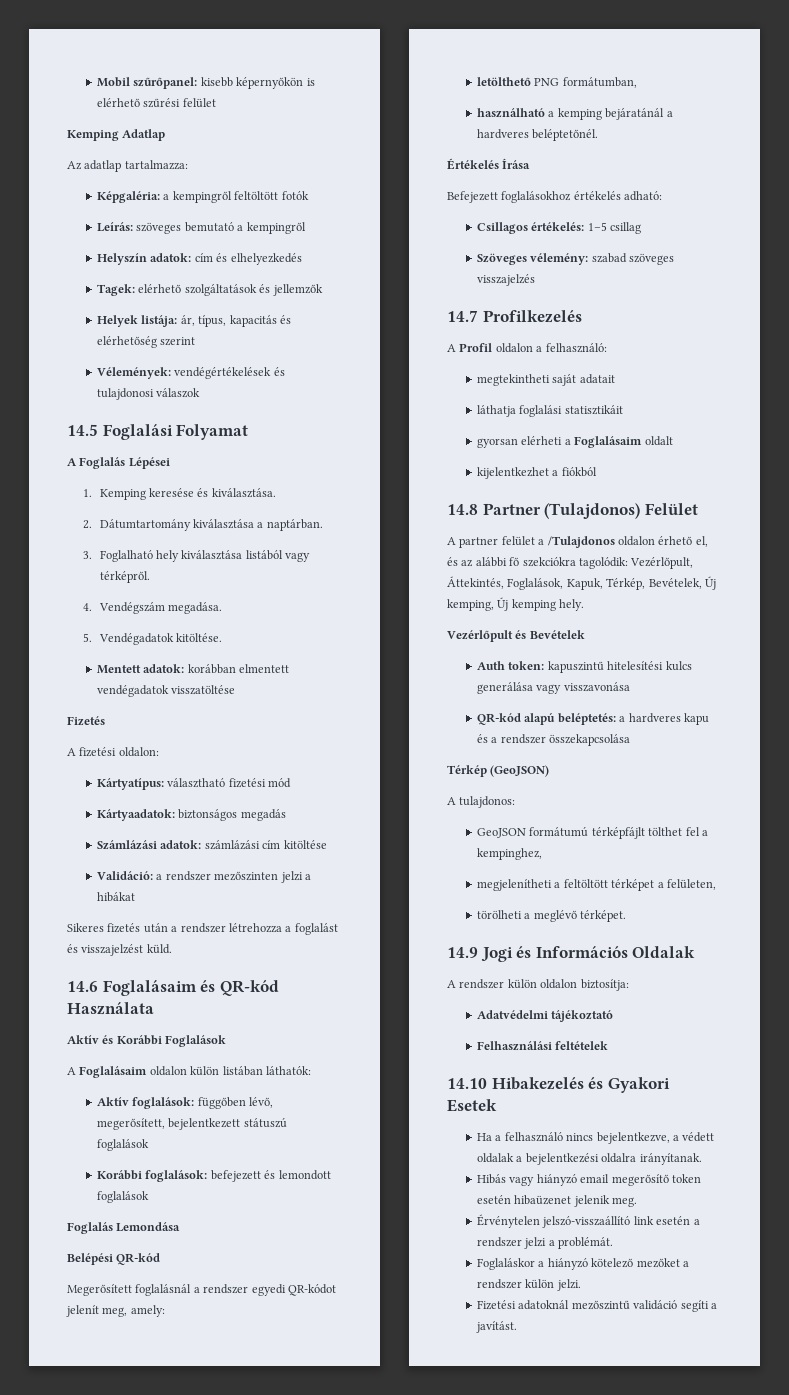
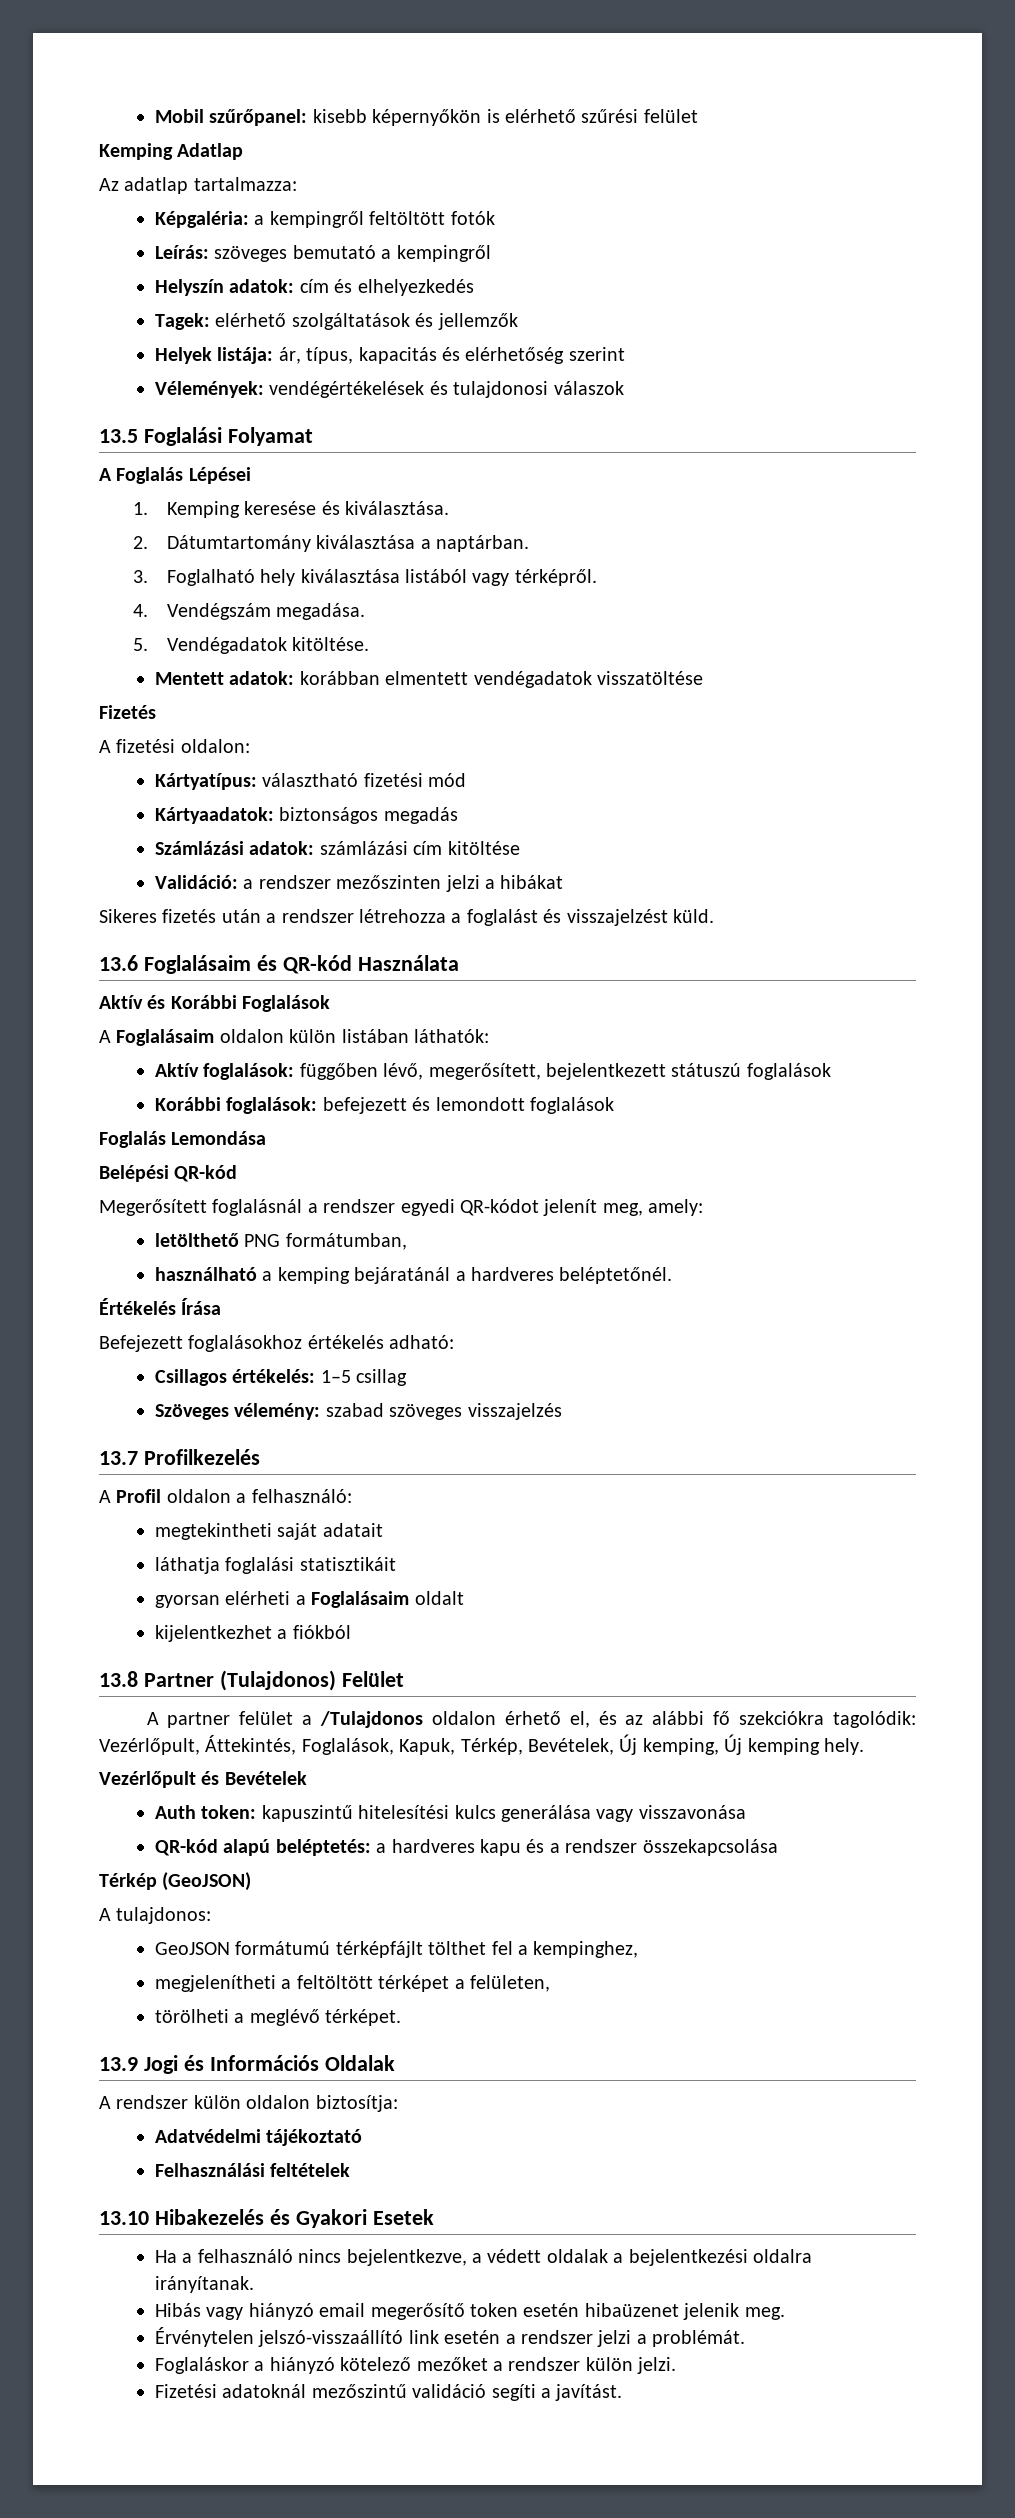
[67,424,98,436] 14.5 -> [99,429,138,443] 13.5
[67,981,98,992] 14.6 -> [99,955,138,971] 13.6
[447,310,478,322] 14.7 -> [99,1451,138,1465] 13.7
[447,504,478,515] 14.8 -> [99,1671,138,1687] 13.8
[447,947,478,958] 14.9 -> [99,2057,138,2071] 13.9
[447,1078,487,1089] 14.10 -> [99,2211,149,2225] 13.10

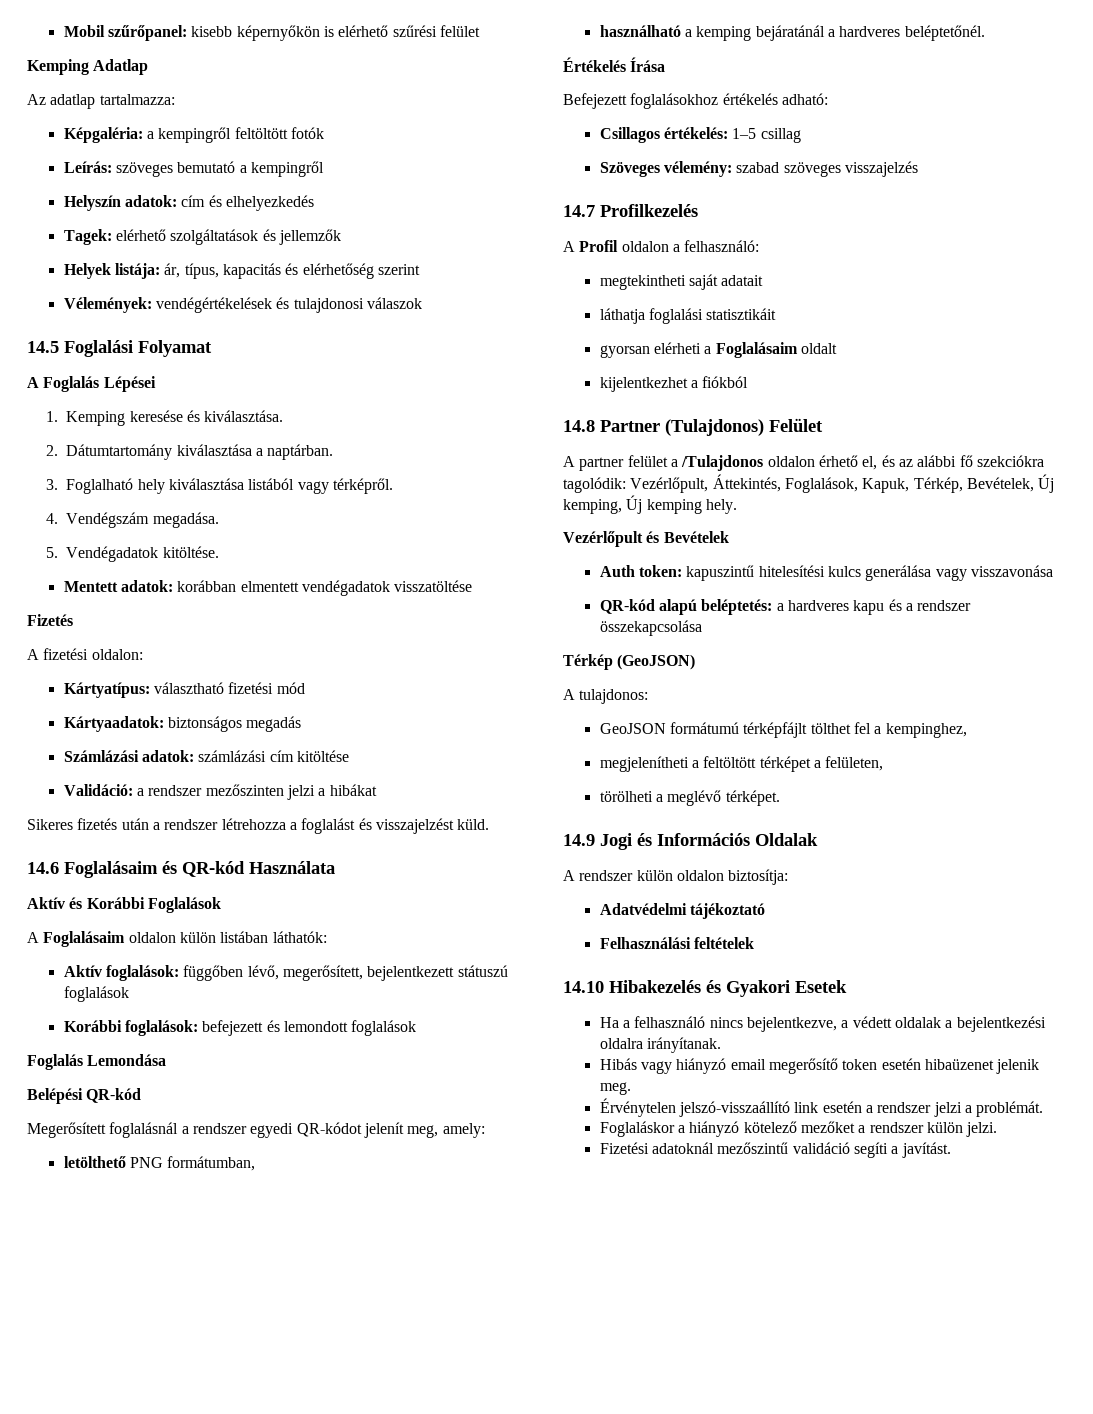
[99,429,138,443] 13.5 -> [27,341,59,353] 14.5
[99,955,138,971] 13.6 -> [27,862,59,874] 14.6
[99,1451,138,1465] 13.7 -> [563,205,595,217] 14.7
[99,1671,138,1687] 13.8 -> [563,420,595,432] 14.8
[99,2057,138,2071] 13.9 -> [563,834,595,846] 14.9
[99,2211,149,2225] 13.10 -> [563,981,604,993] 14.10

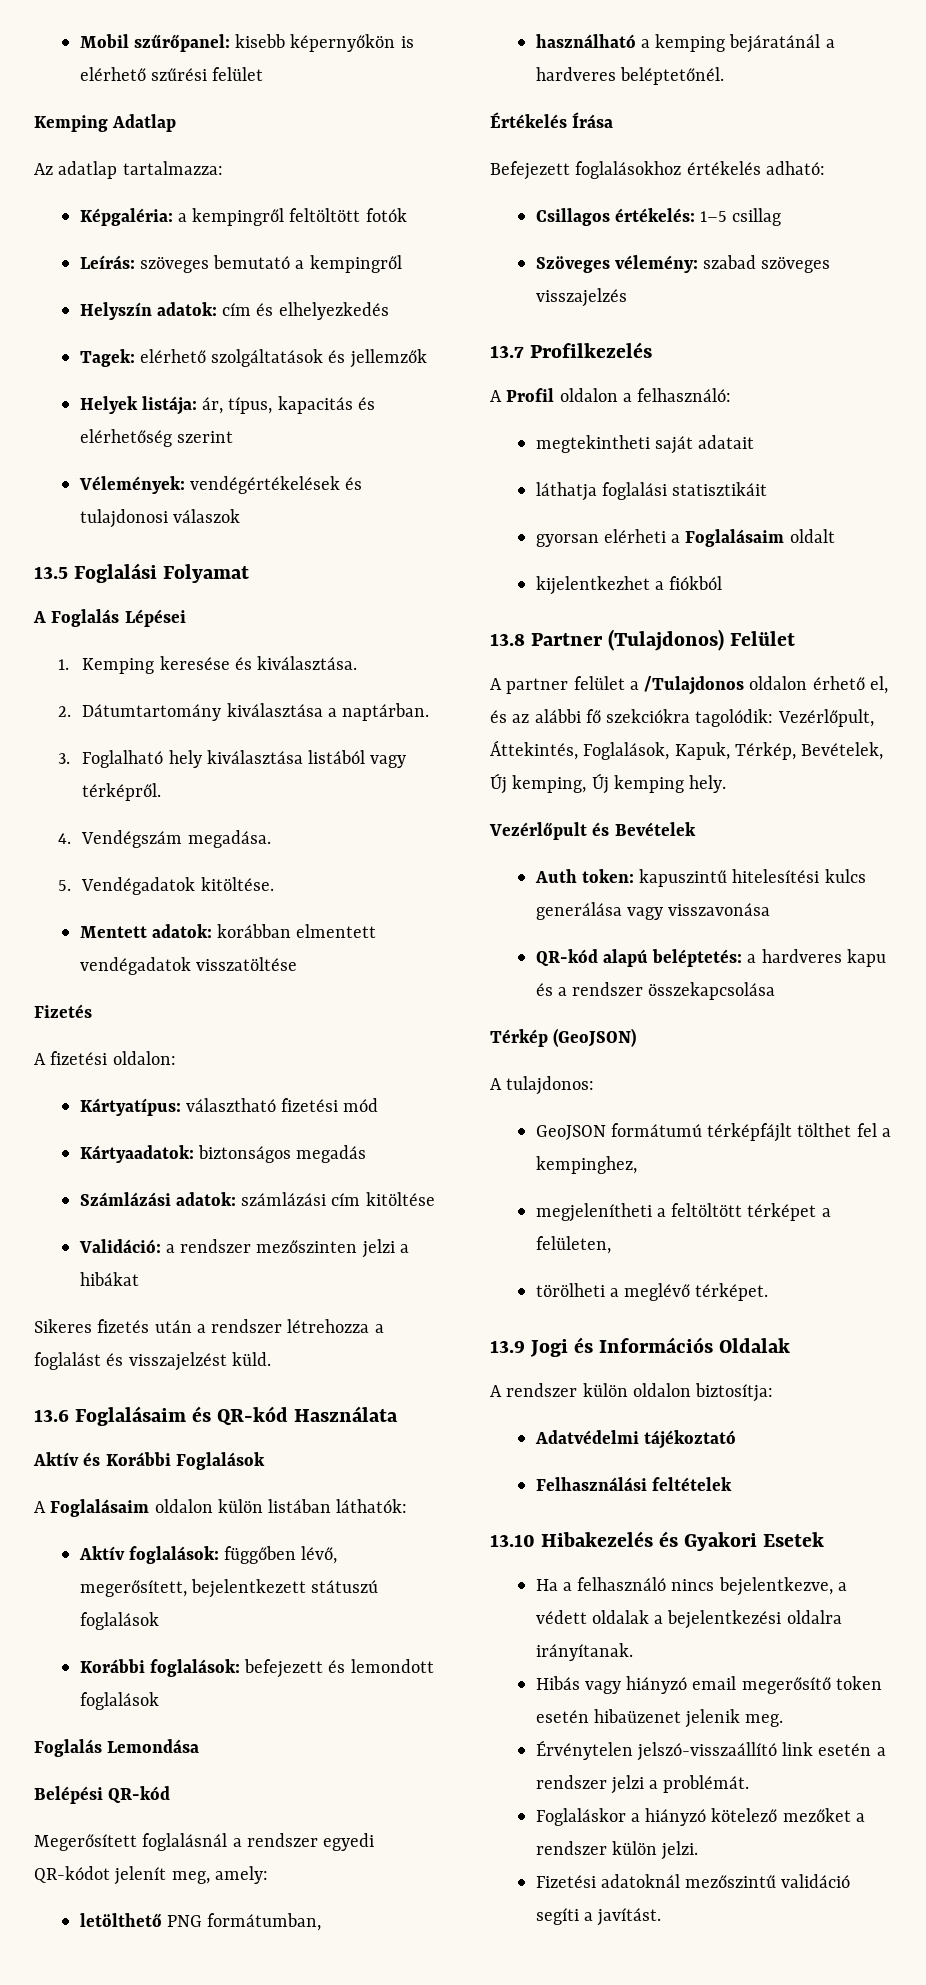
[27,341,59,353] 14.5 -> [34,566,68,579] 13.5
[27,862,59,874] 14.6 -> [34,1409,69,1422] 13.6
[563,205,595,217] 14.7 -> [490,345,524,358] 13.7
[563,420,595,432] 14.8 -> [490,633,525,646] 13.8
[563,834,595,846] 14.9 -> [490,1340,525,1353] 13.9
[563,981,604,993] 14.10 -> [490,1534,535,1547] 13.10

